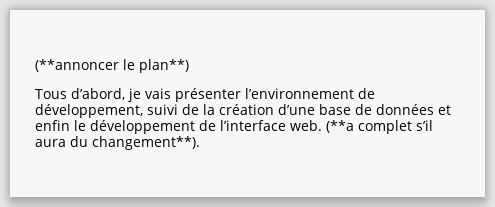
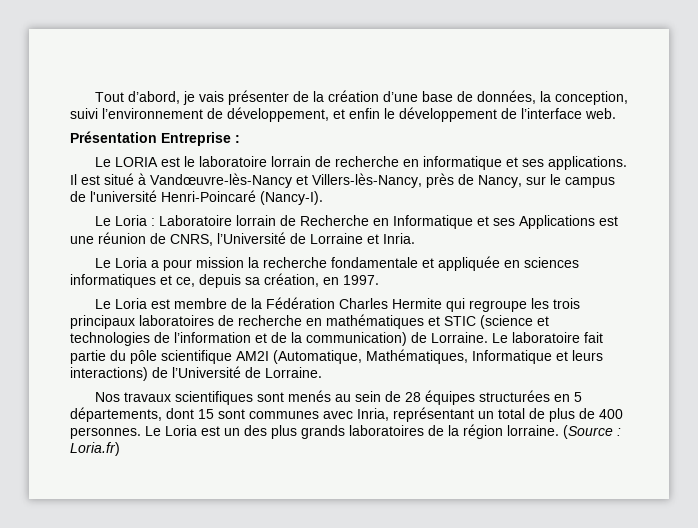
[35,59,189,73] [35,88,375,102] [35,104,178,118] (**annoncer le plan**) // Tous d’abord, je vais présenter l’environnement de développement, suivi -> [94,90,289,105] Tout d’abord, je vais présenter
[376,104,434,115] données -> [476,90,628,105] [70,107,329,122] données, la conception, suivi l’environnement de développement,
[326,120,433,134] [35,136,200,150] (**a complet s’il aura du changement**). -> [70,131,240,146] [94,156,627,170] [70,173,615,188] [70,190,323,205] [94,215,618,229] [70,232,415,246] [94,256,579,271] [70,273,379,288] [94,297,580,312] [70,314,549,329] [70,332,603,346] [70,349,603,364] [70,366,322,381] [94,390,582,405] [70,407,623,422] [70,424,621,439] [70,442,120,456] // Présentation Entreprise : // Le LORIA est le laboratoire lorrain de recherche en informatique et ses applications. Il est situé à Vandœuvre-lès-Nancy et Villers-lès-Nancy, près de Nancy, sur le campus de l'université Henri-Poincaré (Nancy-I). // Le Loria : Laboratoire lorrain de Recherche en Informatique et ses Applications est une réunion de CNRS, l’Université de Lorraine et Inria. // Le Loria a pour mission la recherche fondamentale et appliquée en sciences informatiques et ce, depuis sa création, en 1997. // Le Loria est membre de la Fédération Charles Hermite qui regroupe les trois principaux laboratoires de recherche en mathématiques et STIC (science et technologies de l’information et de la communication) de Lorraine. Le laboratoire fait partie du pôle scientifique AM2I (Automatique, Mathématiques, Informatique et leurs interactions) de l’Université de Lorraine. // Nos travaux scientifiques sont menés au sein de 28 équipes structurées en 5 départements, dont 15 sont communes avec Inria, représentant un total de plus de 400 personnes. Le Loria est un des plus grands laboratoires de la région lorraine. (Source : Loria.fr)

